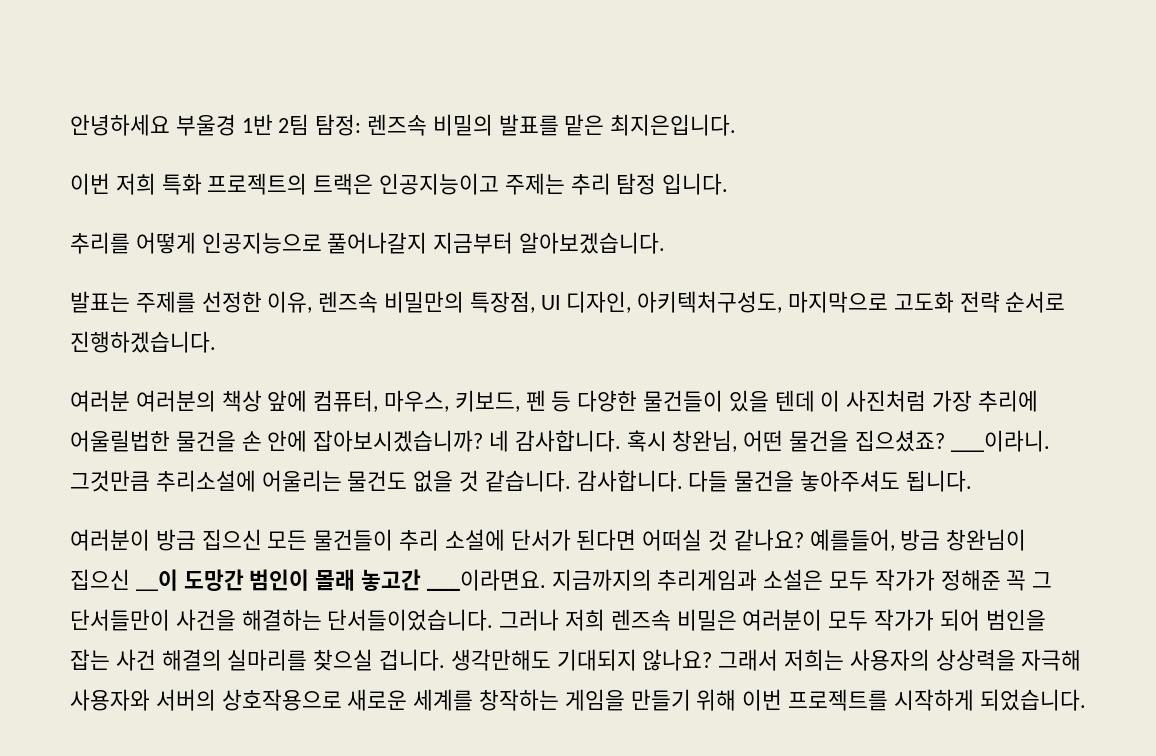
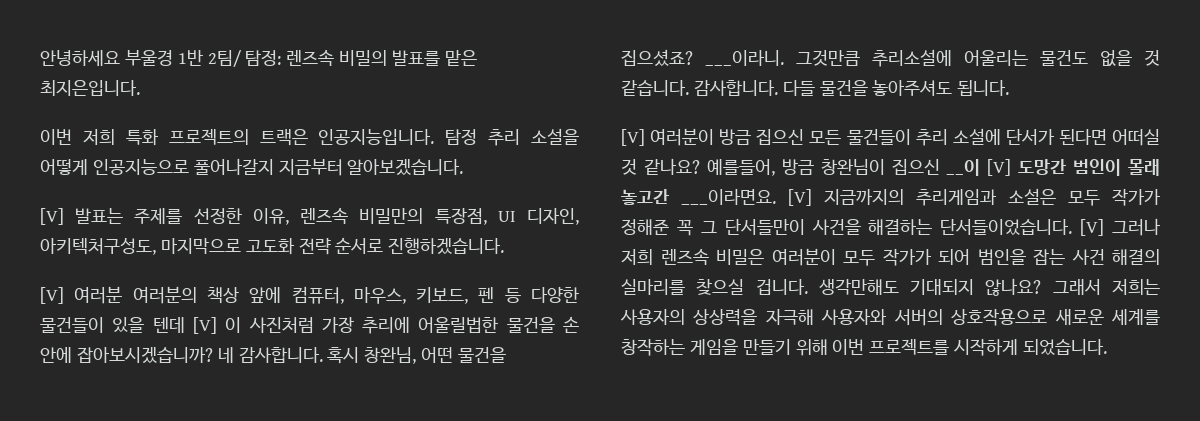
[278,114,310,135] 2팀 -> [207,50,242,67] 2팀/
[379,173,729,195] [70,232,130,254] 인공지능이고 주제는 추리 탐정 입니다. // 추리를 -> [318,128,579,146] 인공지능입니다. 탐정 추리 소설을
(666, 243) none -> [40,208,64,225] [V]
(216, 342) none -> [40,287,64,304] [V]
(815, 401) none -> [192,317,217,334] [V]
(972, 481) none -> [621,129,645,146] [V]
(178, 580) none -> [987,159,1012,176] [V]
(546, 580) none -> [788,189,812,206] [V]
(494, 620) none -> [1080,219,1105,236] [V]

